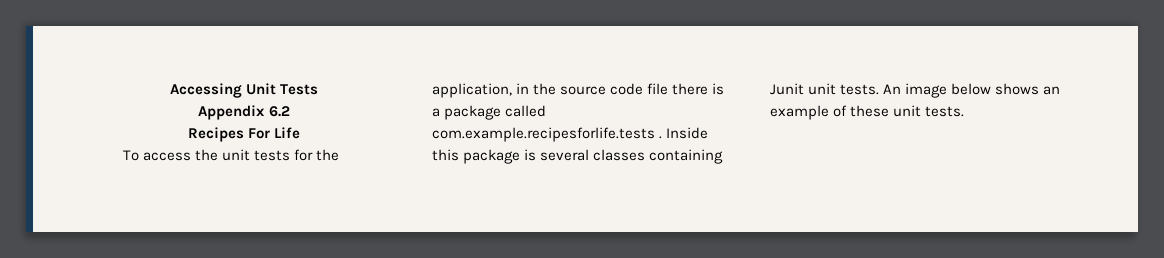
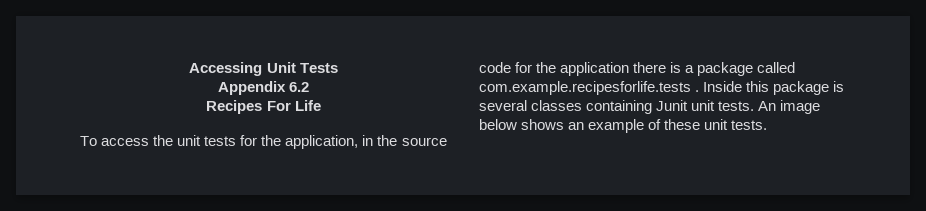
[647,83,669,95] file -> [515,62,630,76] for the application

